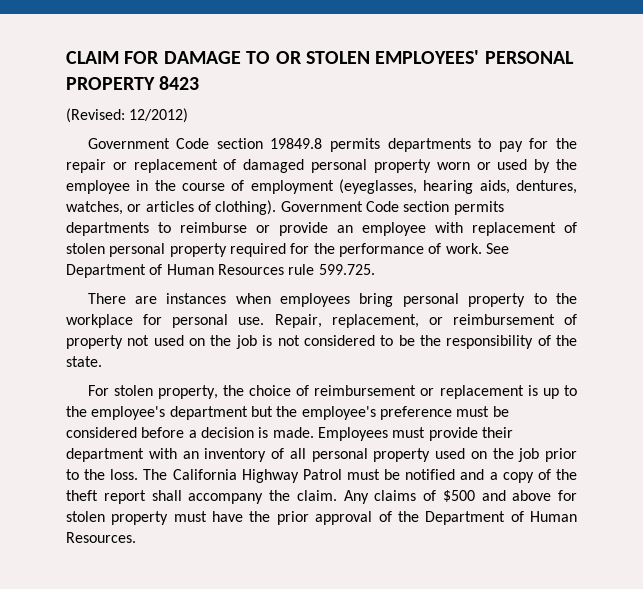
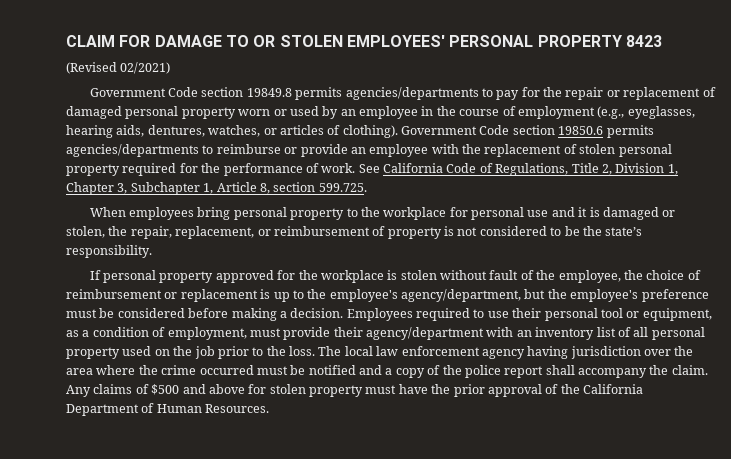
[66,108,189,123] (Revised: 12/2012) -> [66,62,171,74] (Revised 02/2021)
[387,138,471,152] departments -> [345,87,479,100] agencies/departments
[556,159,577,170] the -> [340,109,356,116] an
[339,179,417,194] (eyeglasses, -> [597,106,695,119] (e.g., eyeglasses,
[453,201,504,215] [66,222,149,236] permits departments -> [558,125,654,138] [66,144,199,157] 19850.6 permits agencies/departments
(463, 227) none -> [462,144,481,154] the
[66,264,375,278] [87,293,271,304] Department of Human Resources rule 599.725. // There are instances when -> [383,163,678,176] [66,182,367,195] [89,207,126,217] California Code of Regulations, Title 2, Division 1, Chapter 3, Subchapter 1, Article 8, section 599.725. // When
[238,314,322,328] use. Repair, -> [527,207,676,220] [66,226,172,239] use and it is damaged or stolen, the repair,
[127,335,257,349] not used on the job -> (442, 233) none
[446,335,577,349] [66,356,102,367] [87,385,218,399] responsibility of the state. // For stolen property, -> [605,227,643,236] [66,245,152,258] [89,270,621,283] state’s responsibility. // If personal property approved for the workplace is stolen without fault of the employee,
[169,406,248,420] department -> [401,289,521,302] agency/department,
[188,427,388,441] a decision is made. Employees -> [231,308,712,321] [66,327,247,340] making a decision. Employees required to use their personal tool or equipment, as a condition of employment,
[66,448,144,462] department -> [366,327,484,340] agency/department
(267, 455) none -> [596,327,616,337] list
[172,469,342,483] California Highway Patrol -> [344,346,694,359] [66,365,254,375] local law enforcement agency having jurisdiction over the area where the crime occurred
[66,490,98,501] theft -> [464,365,501,378] police
(419, 516) none -> [583,384,643,394] California

